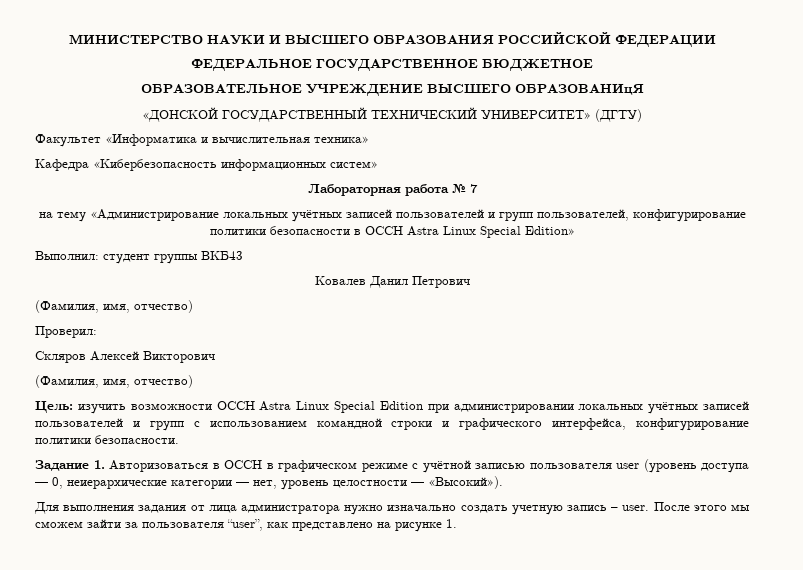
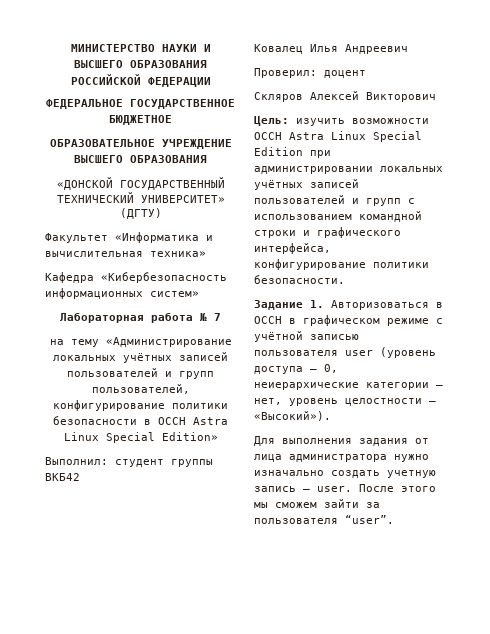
[514,83,644,95] ОБРАЗОВАНИцЯ -> [130,155,207,163] ОБРАЗОВАНИЯ
[201,251,243,260] [314,276,470,288] [35,300,193,313] ВКБ43 // Ковалев Данил Петрович // (Фамилия, имя, отчество) -> [45,473,80,481] [254,44,408,54] ВКБ42 // Ковалец Илья Андреевич
(97, 332) none -> [324,70,366,78] доцент
[35,375,193,388] // (Фамилия, имя, отчество) -> (436, 97) none
[227,519,457,532] “user”, как представлено на рисунке 1. -> [345,515,394,524] “user”.

